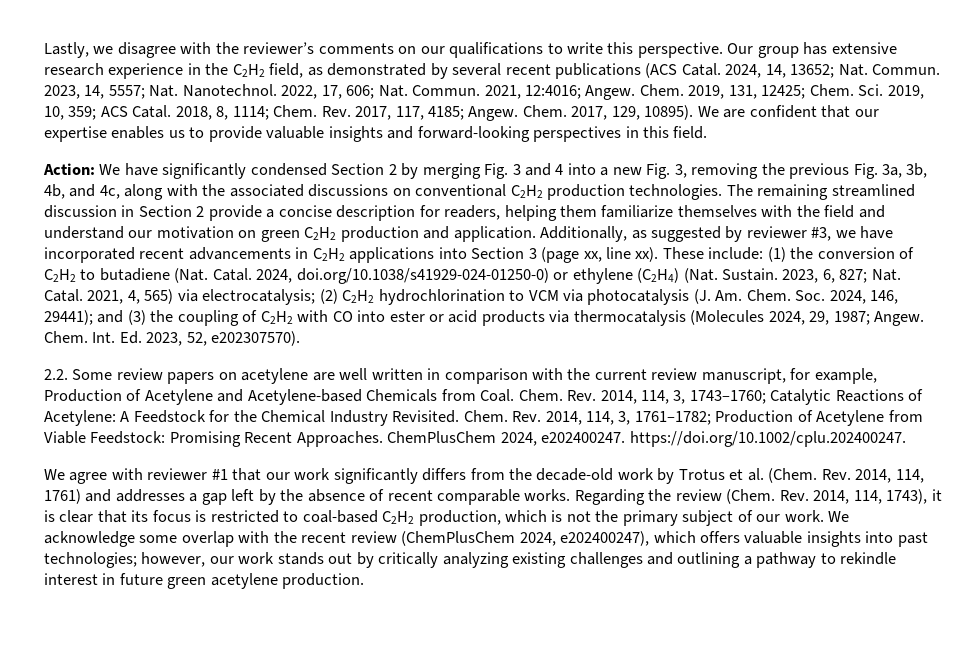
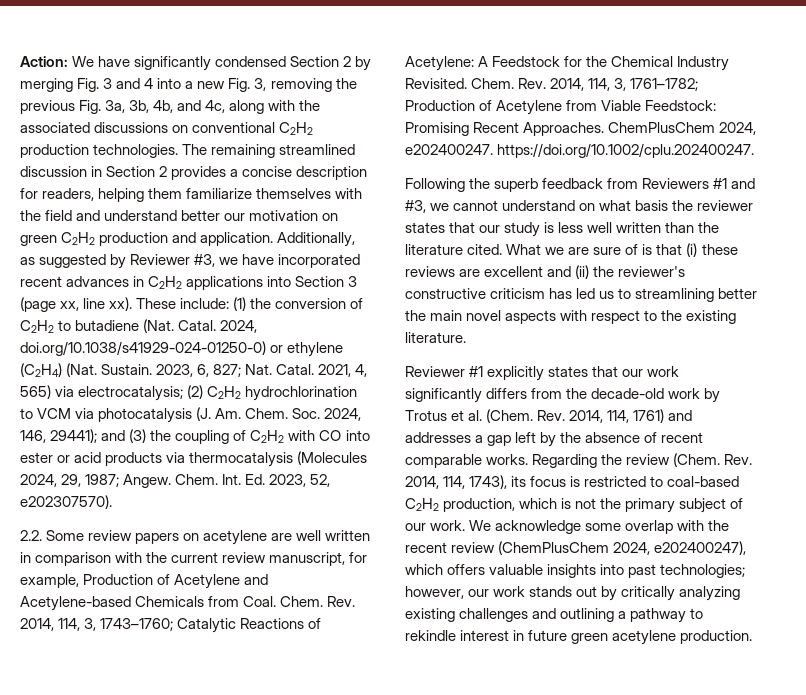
[44,42,897,58] [44,63,941,79] [44,84,924,100] [44,105,879,121] [44,126,708,142] Lastly, we disagree with the reviewer’s comments on our qualifications to write this perspective. Our group has extensive research experience in the C2H2 field, as demonstrated by several recent publications (ACS Catal. 2024, 14, 13652; Nat. Commun. 2023, 14, 5557; Nat. Nanotechnol. 2022, 17, 606; Nat. Commun. 2021, 12:4016; Angew. Chem. 2019, 131, 12425; Chem. Sci. 2019, 10, 359; ACS Catal. 2018, 8, 1114; Chem. Rev. 2017, 117, 4185; Angew. Chem. 2017, 129, 10895). We are confident that our expertise enables us to provide valuable insights and forward-looking perspectives in this field. // -> (20, 61) none
[208,205,262,221] provide -> [171,166,227,180] provides
(124, 232) none -> [181,210,221,221] better
[746,226,807,238] reviewer -> [130,254,191,265] Reviewer
[188,247,291,260] advancements -> [66,276,130,287] advances
[44,468,228,484] We agree with reviewer #1 -> [405,178,756,192] [405,200,754,213] [405,222,720,237] [405,243,738,257] [405,265,686,279] [405,288,758,302] [405,310,737,324] [405,332,466,343] [405,366,589,381] Following the superb feedback from Reviewers #1 and #3, we cannot understand on what basis the reviewer states that our study is less well written than the literature cited. What we are sure of is that (i) these reviews are excellent and (ii) the reviewer's constructive criticism has led us to streamlining better the main novel aspects with respect to the existing literature. // Reviewer #1 explicitly states
[931,489,942,501] [44,510,127,523] it is clear that -> (508, 482) none

